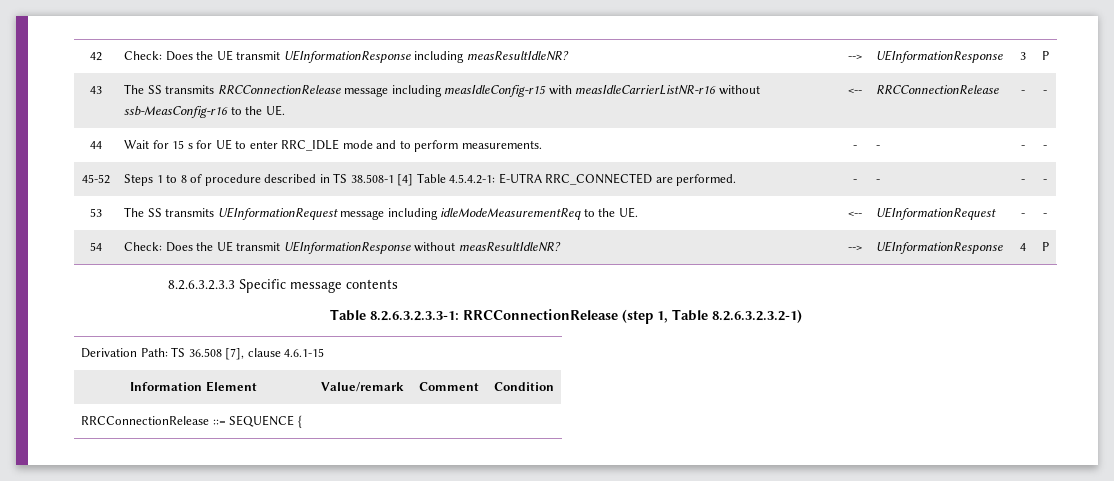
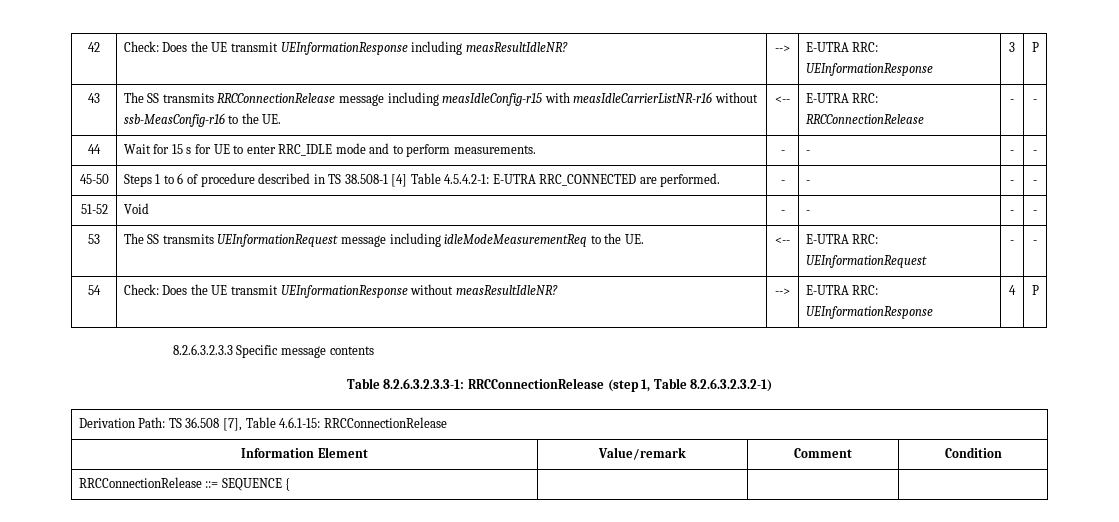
(862, 57) none -> [805,42,879,52] E-UTRA RRC:
(862, 91) none -> [805,93,879,103] E-UTRA RRC:
[82,174,110,184] 45-52 -> [79,174,109,184] 45-50
[180,175,187,183] 8 -> [177,173,184,184] 6
(1047, 181) none -> [80,204,108,214] [123,203,149,214] [780,210,785,214] [805,210,810,214] [1010,210,1014,214] [1033,210,1037,214] // 51-52 | Void | - | - | - | -
(862, 214) none -> [805,234,879,244] E-UTRA RRC:
(862, 248) none -> [805,285,879,295] E-UTRA RRC:
[247,348,325,357] clause 4.6.1-15 -> [245,417,447,428] Table 4.6.1-15: RRCConnectionRelease

